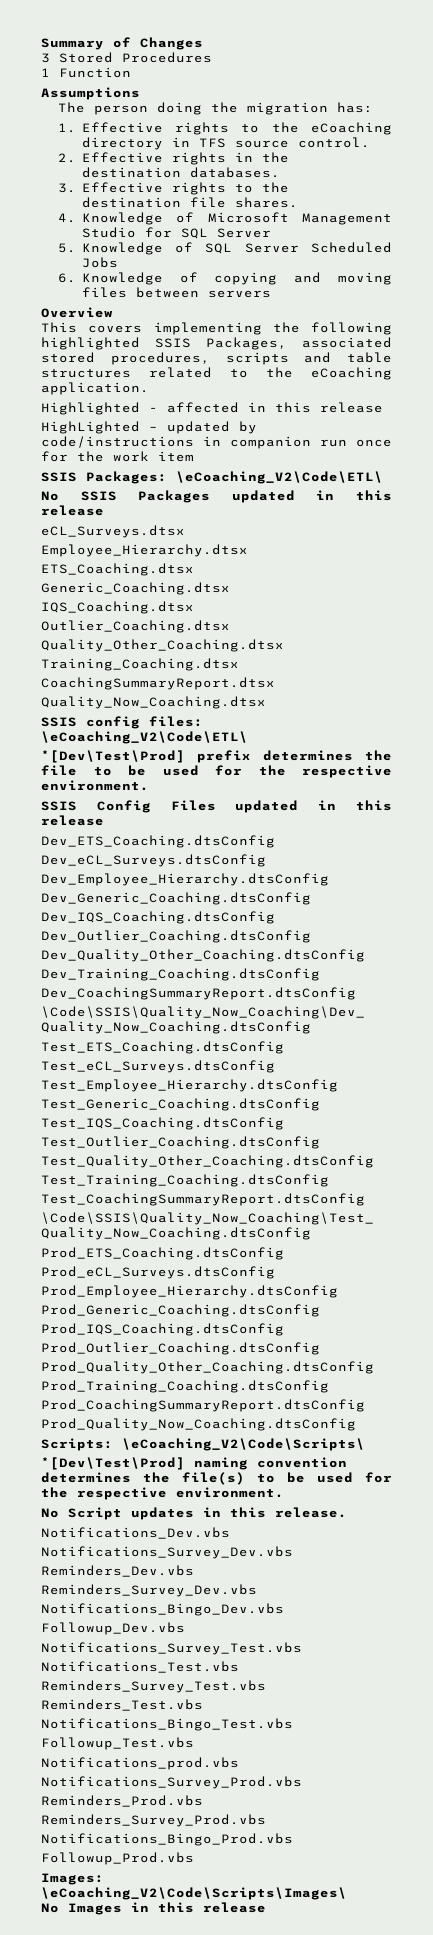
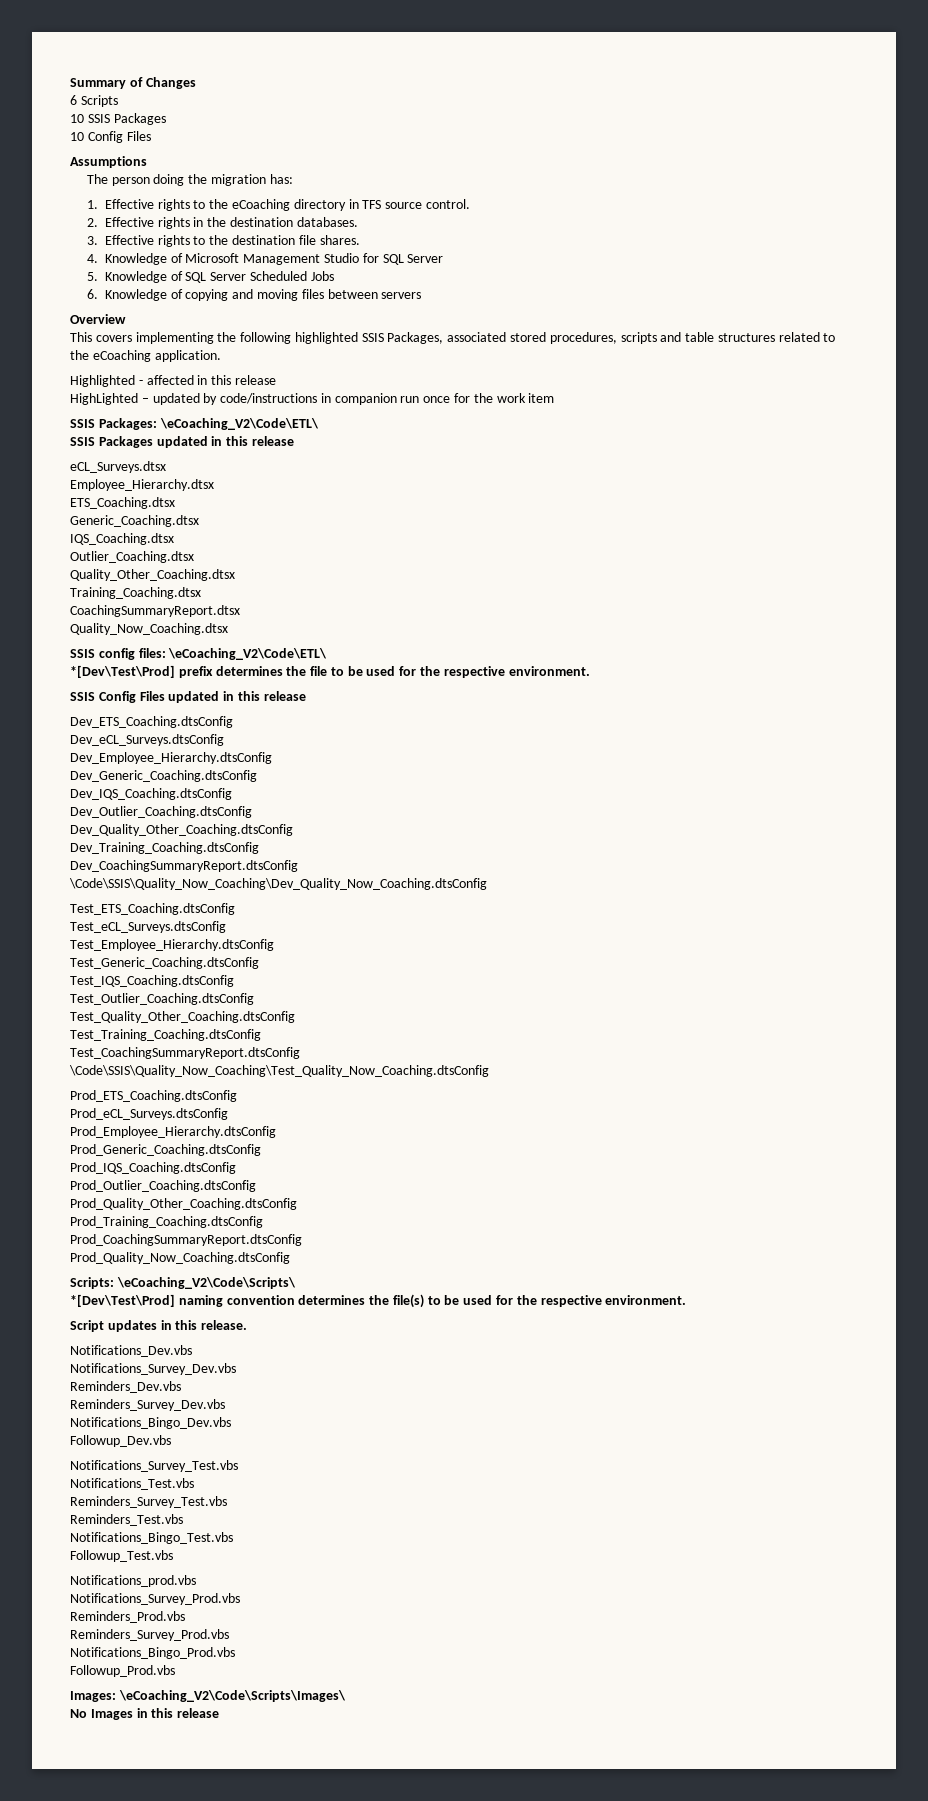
[41,52,212,63] [41,67,131,78] 3 Stored Procedures // 1 Function -> [70,95,118,107] [70,113,166,125] [70,131,151,143] 6 Scripts // 10 SSIS Packages // 10 Config Files
[41,491,59,501] No -> (319, 424) none
[41,1508,59,1518] No -> (687, 1300) none

